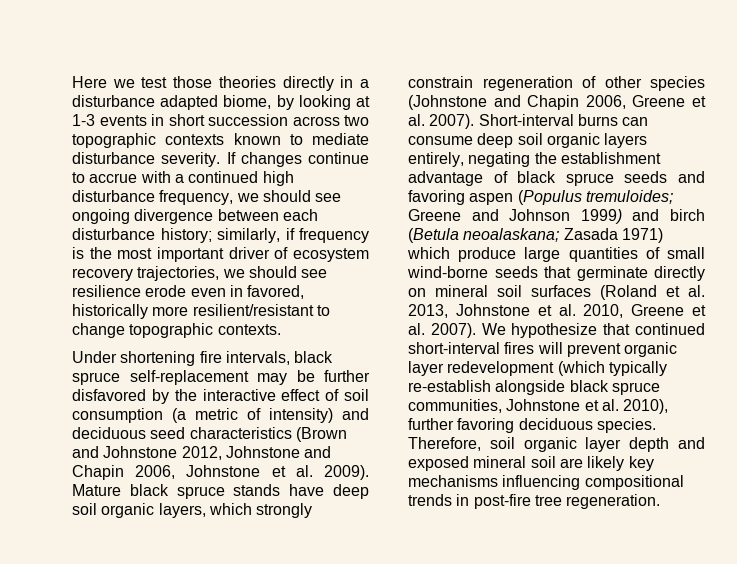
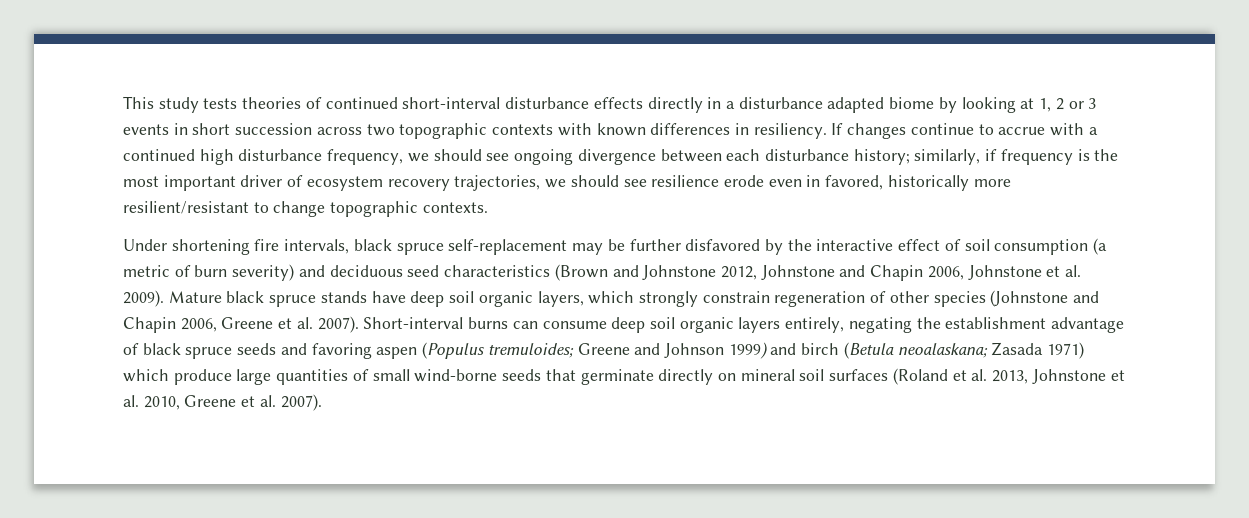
[72,76,276,88] Here we test those theories -> [123,96,643,113] This study tests theories of continued short-interval disturbance effects
[223,95,272,109] biome, -> [889,97,935,109] biome
[72,114,95,126] 1-3 -> [1039,98,1097,112] 1, 2 or 3
[233,133,369,145] [72,152,221,167] known to mediate disturbance severity. -> [557,123,827,139] with known differences in resiliency.
[269,408,333,423] intensity) -> [194,264,295,281] burn severity)
[481,323,705,338] [408,342,678,357] [408,361,667,376] [408,380,660,395] [408,399,669,414] [408,418,656,433] [408,437,705,452] [408,456,654,471] [408,475,684,490] [408,494,661,509] We hypothesize that continued short-interval fires will prevent organic layer redevelopment (which typically re-establish alongside black spruce communities, Johnstone et al. 2010), further favoring deciduous species. Therefore, soil organic layer depth and exposed mineral soil are likely key mechanisms influencing compositional trends in post-fire tree regeneration. -> (322, 402) none

